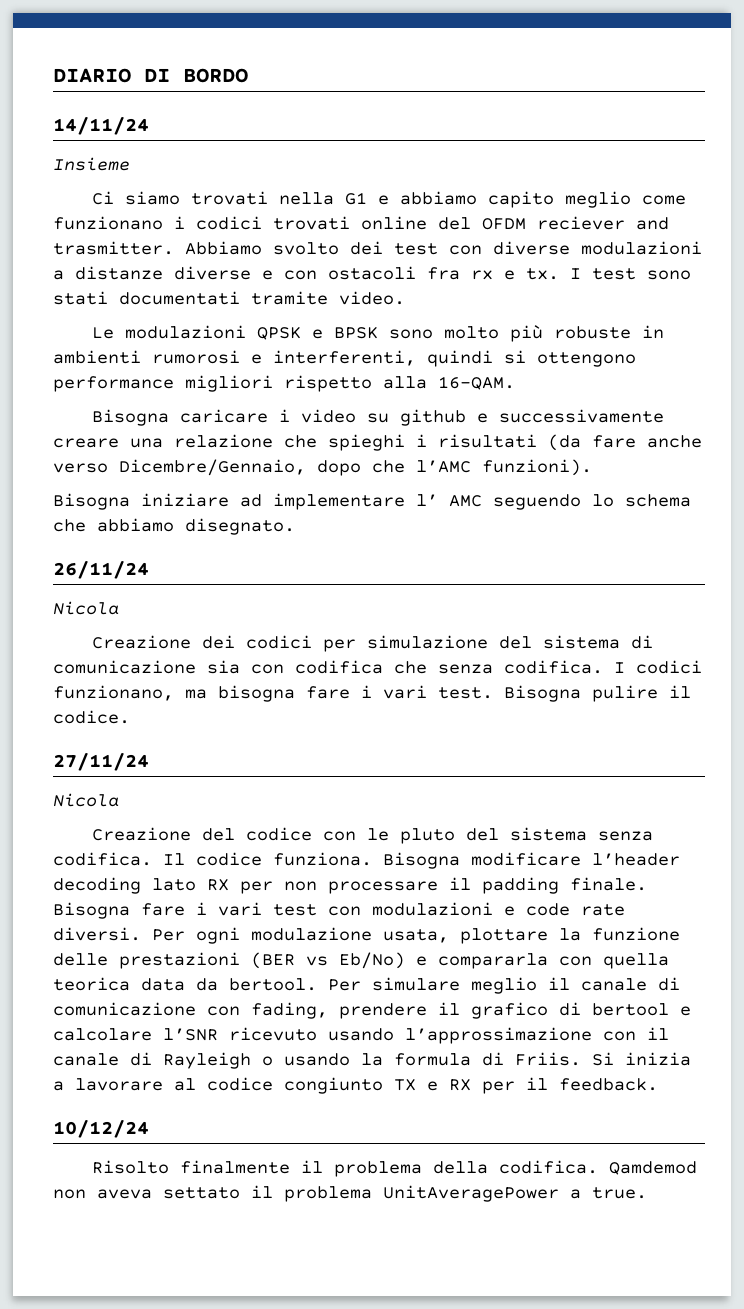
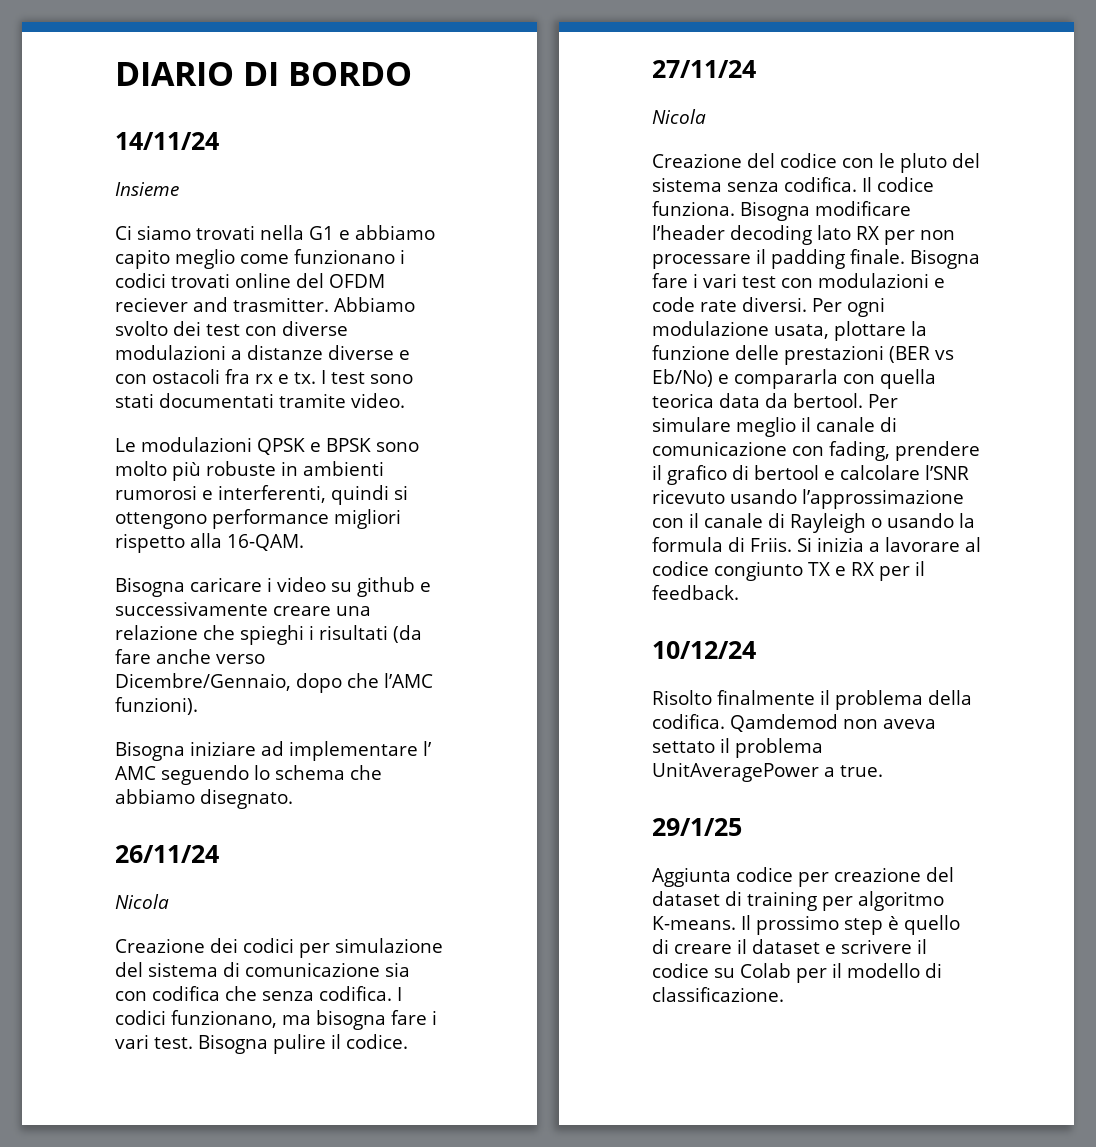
(647, 1193) none -> [652,818,742,836] [652,867,954,887] [652,891,944,911] [652,915,960,935] [652,939,927,954] [652,963,942,983] [652,987,784,1002] // 29/1/25 // Aggiunta codice per creazione del dataset di training per algoritmo K-means. Il prossimo step è quello di creare il dataset e scrivere il codice su Colab per il modello di classificazione.

